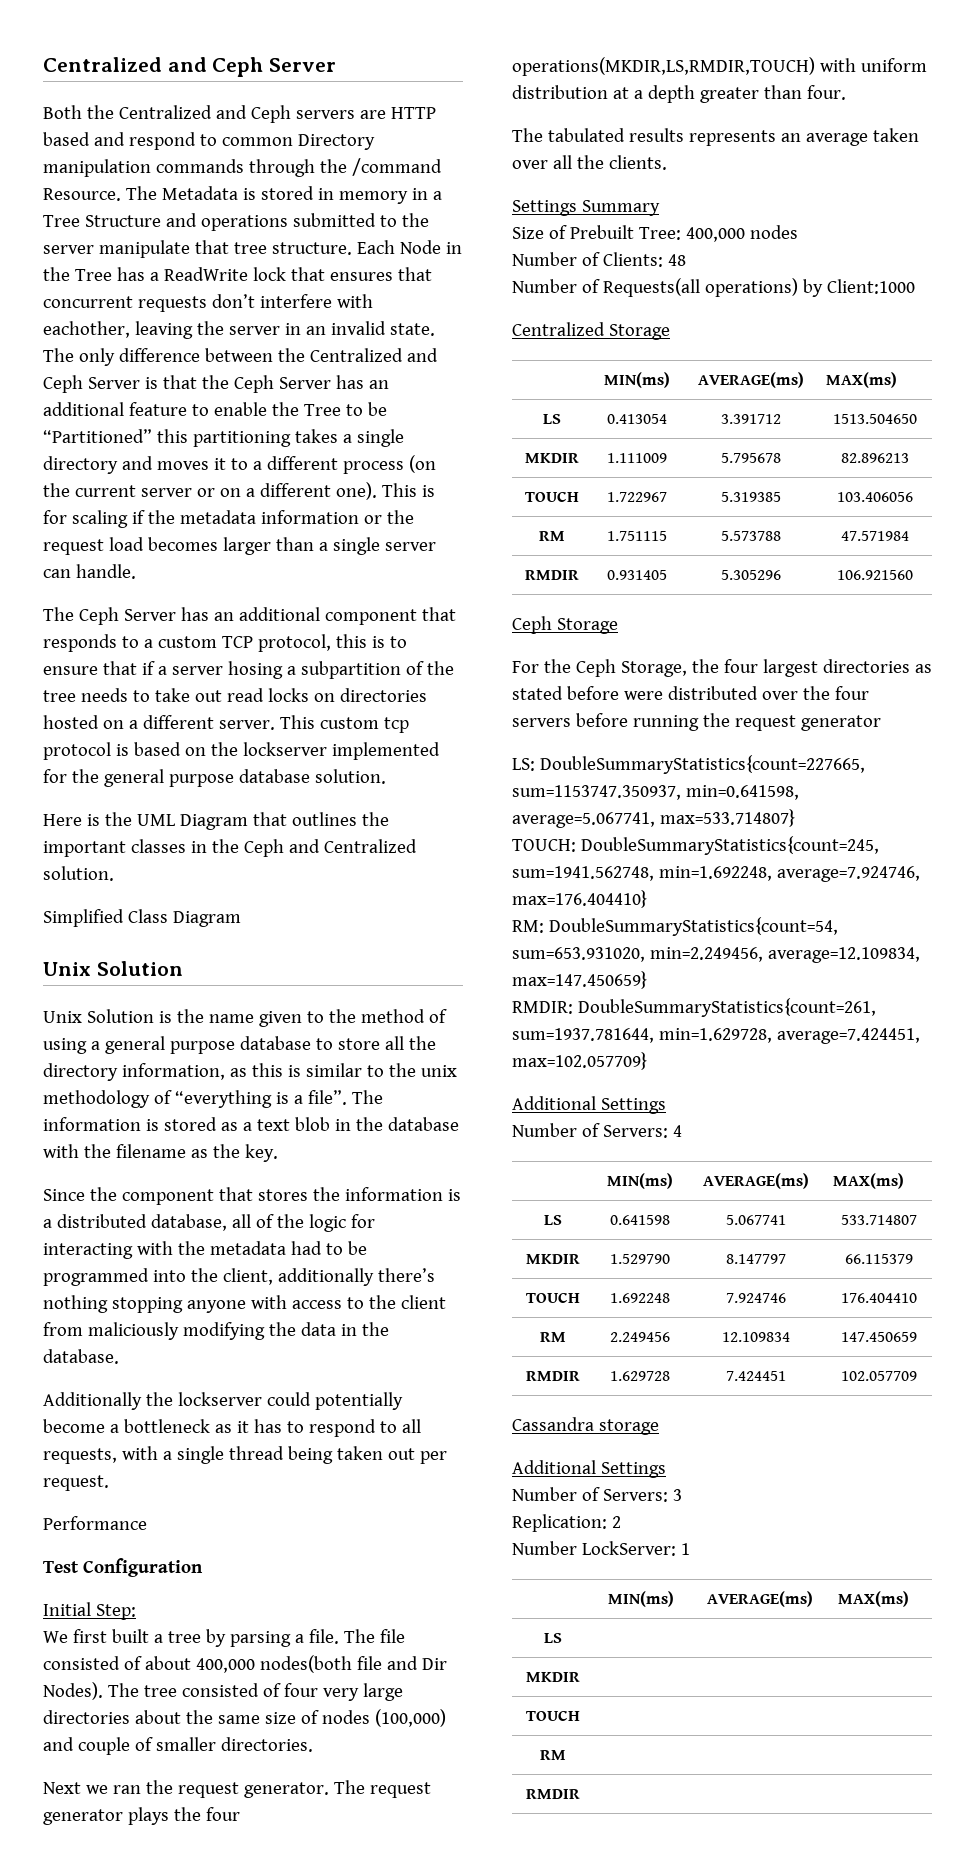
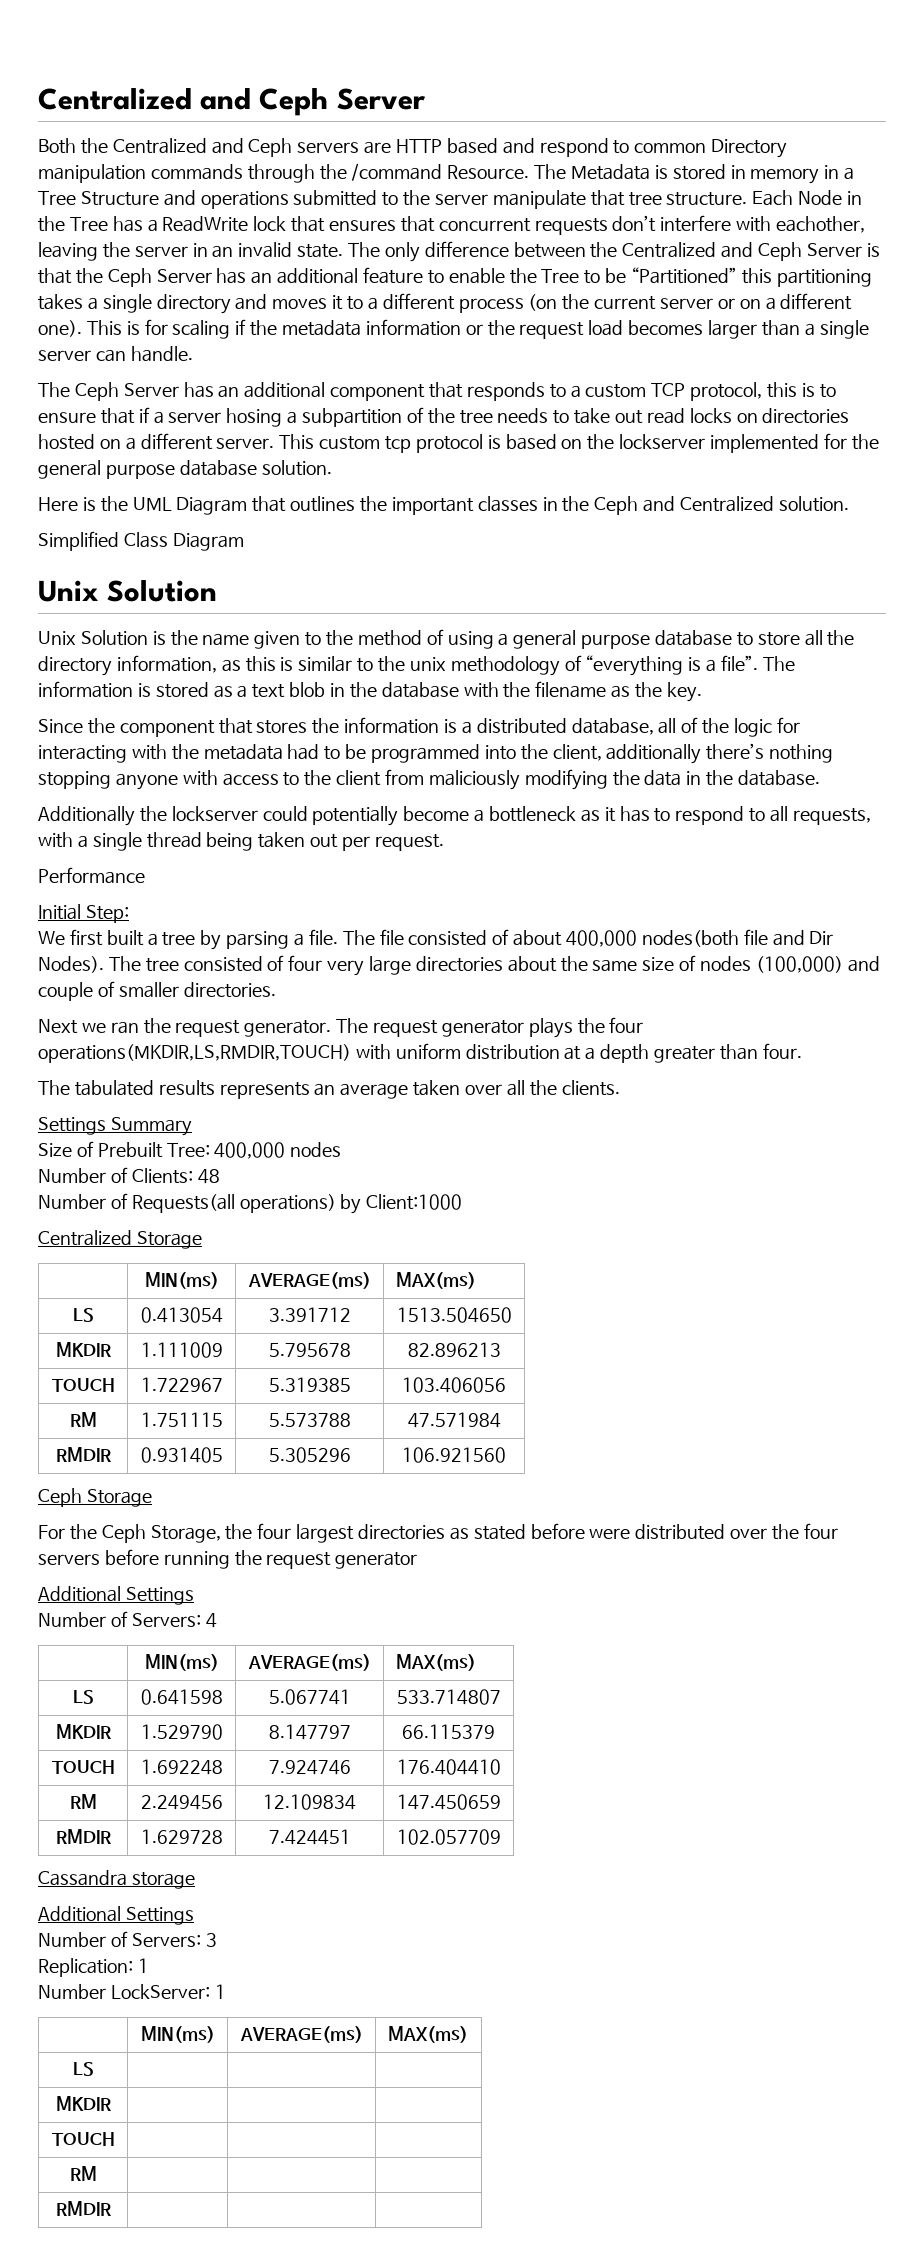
[43,1558,203,1577] // Test Configuration -> (145, 875) none
[512,755,865,774] [512,785,799,800] [512,809,795,828] [512,836,879,855] [512,866,920,882] [512,890,647,908] [512,917,838,936] [512,947,920,963] [512,971,647,989] [512,998,876,1017] [512,1028,920,1044] [512,1052,647,1070] // LS: DoubleSummaryStatistics{count=227665, sum=1153747.350937, min=0.641598, average=5.067741, max=533.714807} // TOUCH: DoubleSummaryStatistics{count=245, sum=1941.562748, min=1.692248, average=7.924746, max=176.404410} // RM: DoubleSummaryStatistics{count=54, sum=653.931020, min=2.249456, average=12.109834, max=147.450659} // RMDIR: DoubleSummaryStatistics{count=261, sum=1937.781644, min=1.629728, average=7.424451, max=102.057709} -> (418, 1560) none
[611,1516,621,1528] 2 -> [137,1958,149,1973] 1

